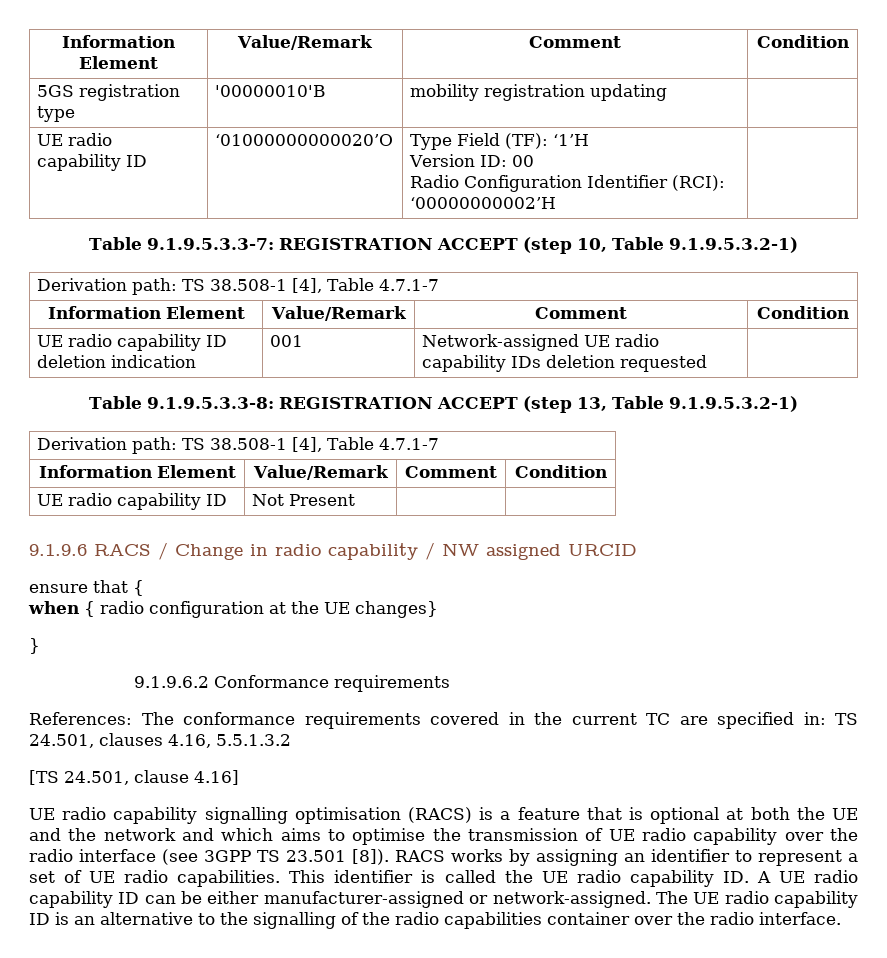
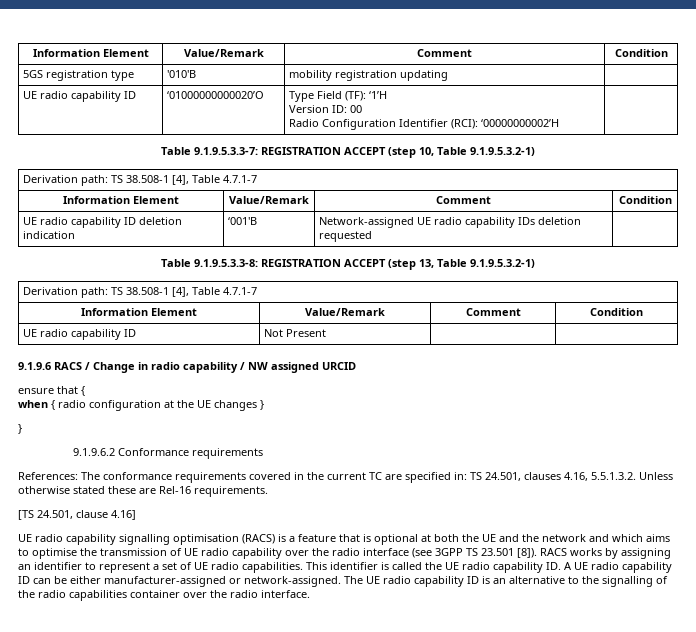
[215,85,327,97] '00000010'B -> [167,70,197,78] '010'B
[270,335,304,347] 001 -> [228,217,258,225] ‘001'B
[355,601,438,618] changes} -> [214,400,264,411] changes }
[216,734,291,746] 5.5.1.3.2 -> [591,472,673,480] [18,486,268,497] 5.5.1.3.2. Unless otherwise stated these are Rel-16 requirements.

